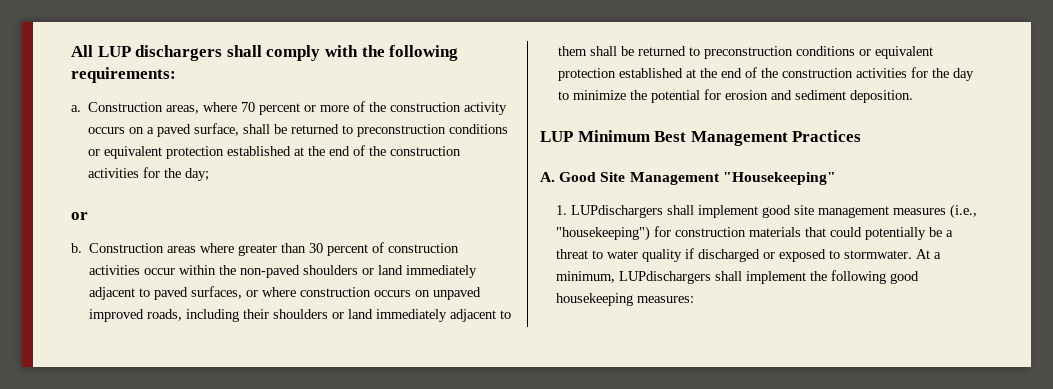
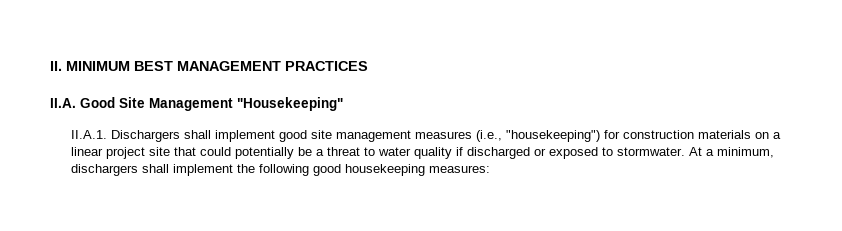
[71,45,459,61] [71,67,176,83] [71,101,508,115] [88,123,509,137] [88,145,462,159] [88,167,210,181] [71,212,88,220] [71,242,460,256] [89,265,478,278] [89,286,482,300] [89,309,512,322] [558,46,934,59] [558,67,975,81] [558,89,914,103] [540,130,862,146] [540,172,555,182] All LUP dischargers shall comply with the following requirements: // a. Construction areas, where 70 percent or more of the construction activity occurs on a paved surface, shall be returned to preconstruction conditions or equivalent protection established at the end of the construction activities for the day; // or // b. Construction areas where greater than 30 percent of construction activities occur within the non-paved shoulders or land immediately adjacent to paved surfaces, or where construction occurs on unpaved improved roads, including their shoulders or land immediately adjacent to them shall be returned to preconstruction conditions or equivalent protection established at the end of the construction activities for the day to minimize the potential for erosion and sediment deposition. // LUP Minimum Best Management Practices // A. -> [50,61,368,71] [50,98,76,108] II. MINIMUM BEST MANAGEMENT PRACTICES // II.A.
[556,205,664,218] 1. LUPdischargers -> [71,130,181,142] II.A.1. Dischargers
(802, 232) none -> [755,132,782,139] [71,147,171,159] on a linear project site
[619,271,712,284] LUPdischargers -> [71,164,139,176] dischargers

